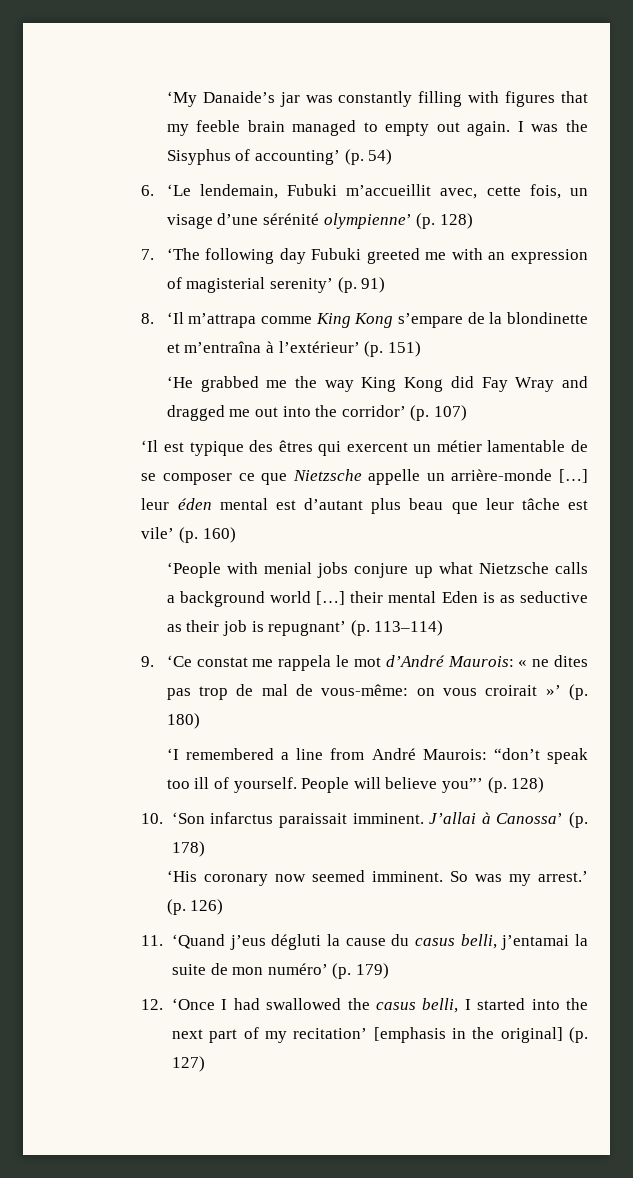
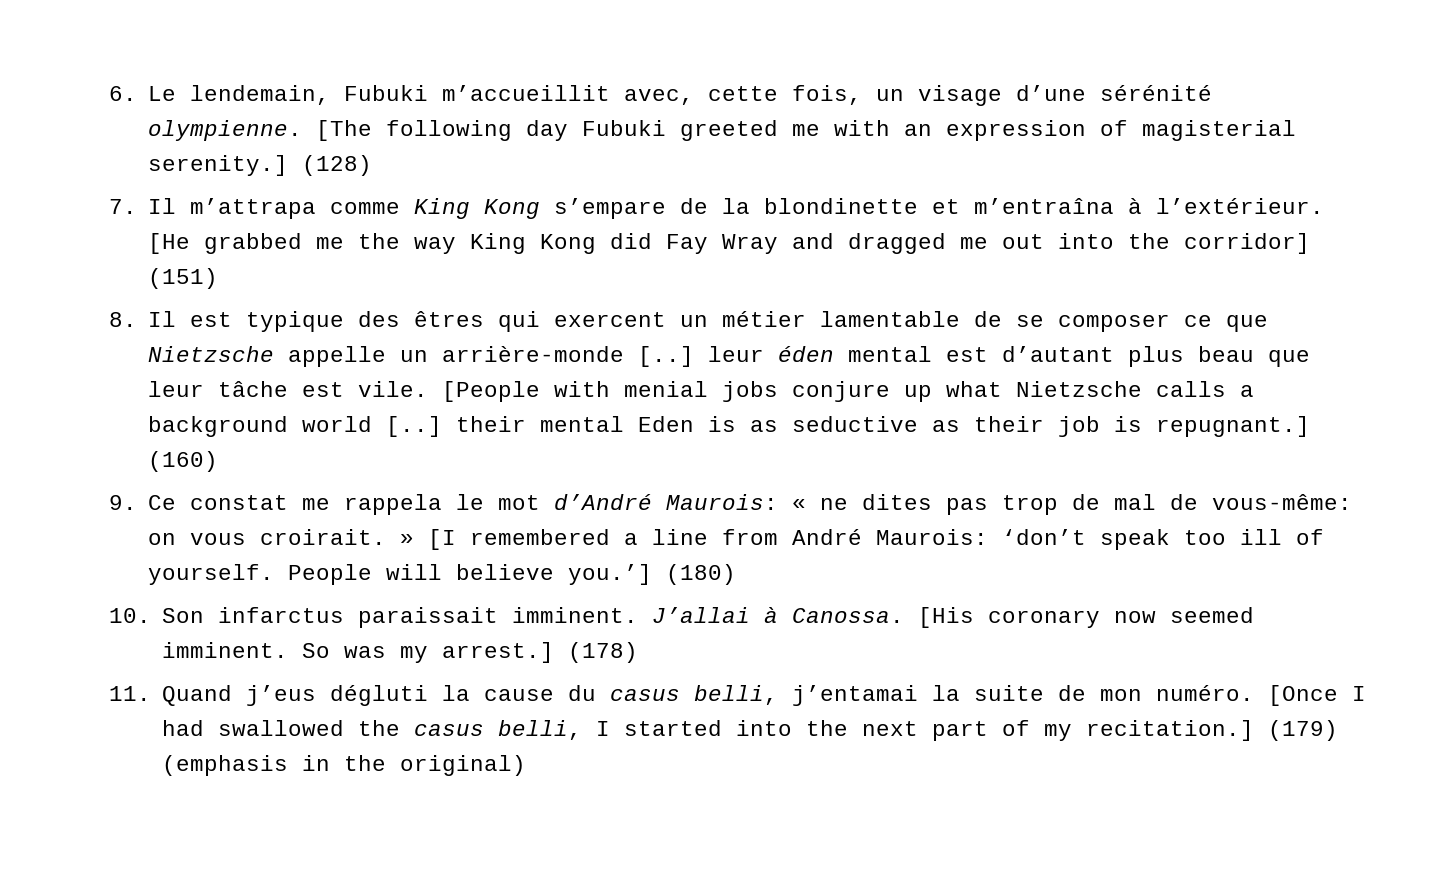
[166,91,588,107] [166,120,588,136] [166,149,393,165] [141,184,191,196] ‘My Danaide’s jar was constantly filling with figures that my feeble brain managed to empty out again. I was the Sisyphus of accounting’ (p. 54) // 6. ‘Le -> [108,86,176,101] 6. Le
[323,213,473,229] [141,248,200,260] olympienne’ (p. 128) // 7. ‘The -> [147,120,372,141] olympienne. [The
[269,277,386,293] [141,312,184,324] serenity’ (p. 91) // 8. ‘Il -> [147,155,372,176] [108,198,176,214] serenity.] (128) // 7. Il
[278,341,421,357] [166,376,193,388] l’extérieur’ (p. 151) // ‘He -> [1155,198,1324,214] [147,233,190,254] l’extérieur. [He
[341,405,467,421] [141,440,159,452] corridor’ (p. 107) // ‘Il -> [1183,233,1310,254] [147,268,218,289] [108,311,176,327] corridor] (151) // 8. Il
[559,469,588,483] […] -> [637,346,694,367] [..]
[141,527,236,543] [166,562,221,578] vile’ (p. 160) // ‘People -> [357,381,540,402] vile. [People
[316,591,346,605] […] -> [385,416,442,437] [..]
[268,620,444,636] repugnant’ (p. 113–114) -> [1155,416,1310,437] [147,451,218,472] repugnant.] (160)
[166,655,192,667] ‘Ce -> [147,495,176,510] Ce
[485,684,588,700] [166,713,200,729] [166,748,179,760] croirait »’ (p. 180) // ‘I -> [259,529,456,550] croirait. » [I
[493,748,540,760] “don’t -> [1001,529,1086,545] ‘don’t
[441,777,545,793] you”’ (p. 128) -> [567,564,736,585] you.’] (180)
[171,812,205,824] ‘Son -> [161,608,204,623] Son
[496,812,588,828] [171,841,205,857] [166,870,197,882] Canossa’ (p. 178) // ‘His -> [791,607,974,628] Canossa. [His
[538,871,588,882] [166,899,224,915] arrest.’ (p. 126) -> [441,642,638,663] arrest.] (178)
[171,934,225,949] ‘Quand -> [161,685,232,706] Quand
[267,963,389,979] [141,998,215,1010] numéro’ (p. 179) // 12. ‘Once -> [1155,685,1338,706] numéro. [Once
[293,1027,589,1043] [171,1056,205,1072] recitation’ [emphasis in the original] (p. 127) -> [1085,720,1338,741] [161,755,526,776] recitation.] (179) (emphasis in the original)

